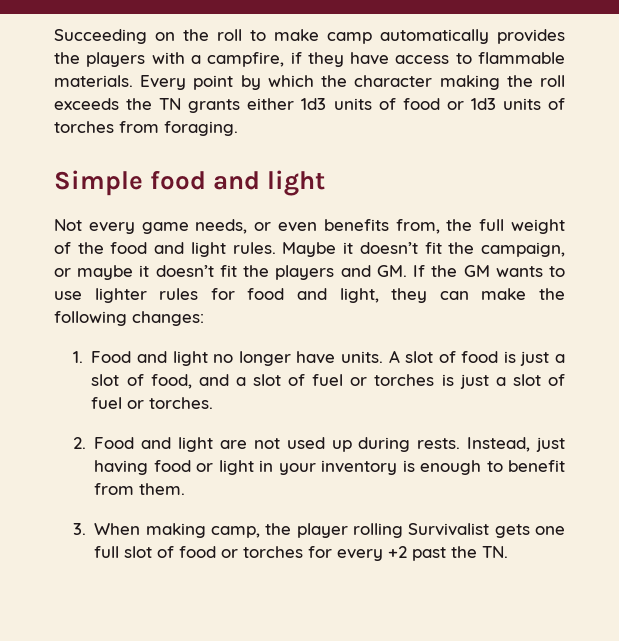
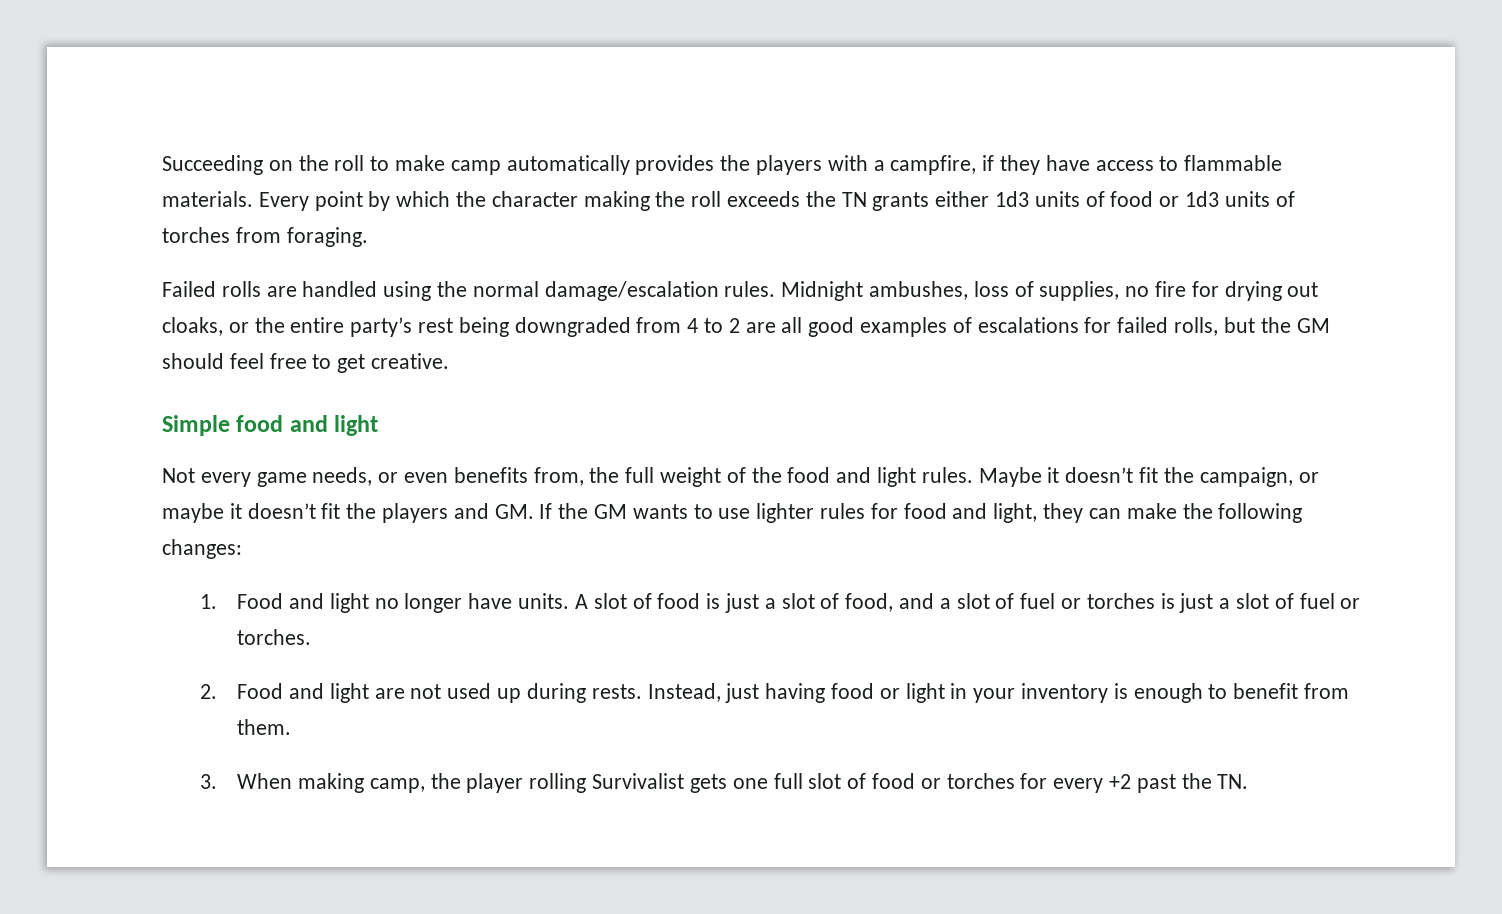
(238, 128) none -> [162,281,1319,301] [162,317,1330,337] [162,353,450,373] // Failed rolls are handled using the normal damage/escalation rules. Midnight ambushes, loss of supplies, no fire for drying out cloaks, or the entire party’s rest being downgraded from 4 to 2 are all good examples of escalations for failed rolls, but the GM should feel free to get creative.

